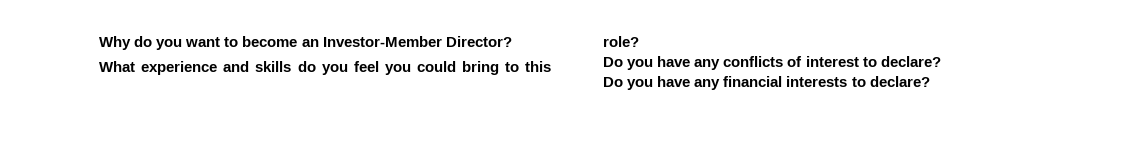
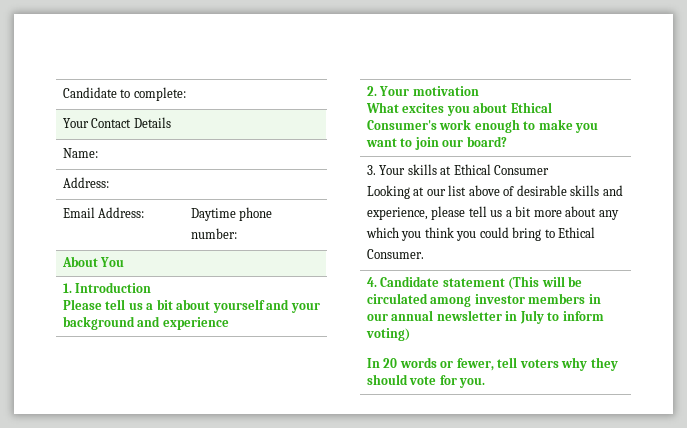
[99,36,512,50] [99,61,551,75] [603,36,640,47] [603,56,941,70] [603,76,930,90] Why do you want to become an Investor-Member Director? // What experience and skills do you feel you could bring to this role? // Do you have any conflicts of interest to declare? // Do you have any financial interests to declare? -> [62,87,186,101] [62,117,171,128] [62,148,98,158] [62,177,109,188] [62,207,145,218] [190,207,273,221] [190,228,237,239] [61,256,125,267] [62,282,152,293] [62,299,320,313] [62,316,229,330] [366,86,479,96] [365,102,552,116] [366,119,599,133] [365,136,507,150] [366,164,550,175] [366,185,623,199] [366,206,619,220] [365,227,596,241] [366,249,424,259] [366,276,583,290] [366,293,601,307] [366,310,604,324] [365,328,410,341] [366,357,618,371] [366,374,486,388] Candidate to complete: // Your Contact Details // Name: // Address: // Email Address: | Daytime phone number: // About You // 1. Introduction // Please tell us a bit about yourself and your background and experience // 2. Your motivation // What excites you about Ethical Consumer's work enough to make you want to join our board? // 3. Your skills at Ethical Consumer // Looking at our list above of desirable skills and experience, please tell us a bit more about any which you think you could bring to Ethical Consumer. // 4. Candidate statement (This will be circulated among investor members in our annual newsletter in July to inform voting) // In 20 words or fewer, tell voters why they should vote for you.

